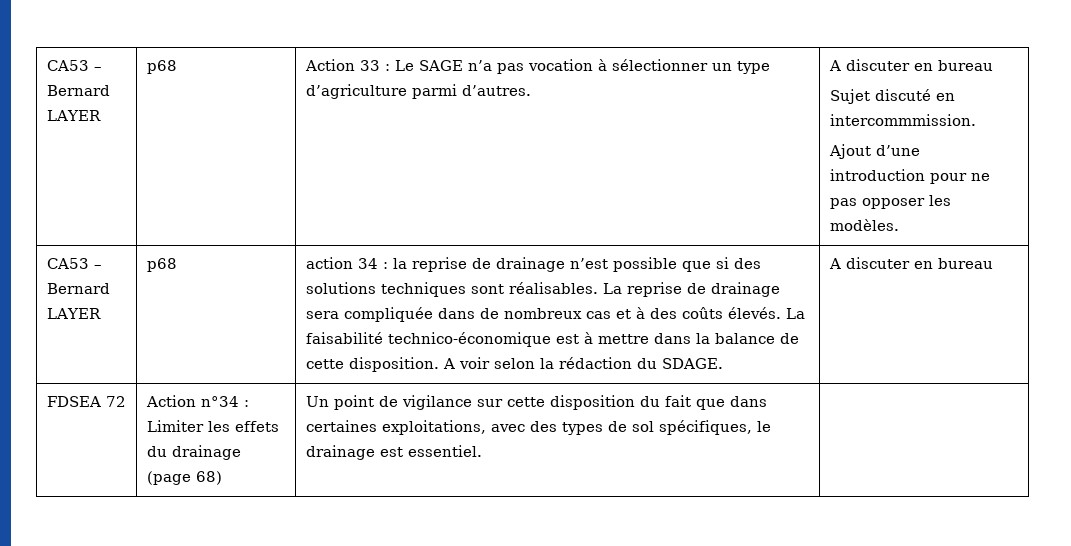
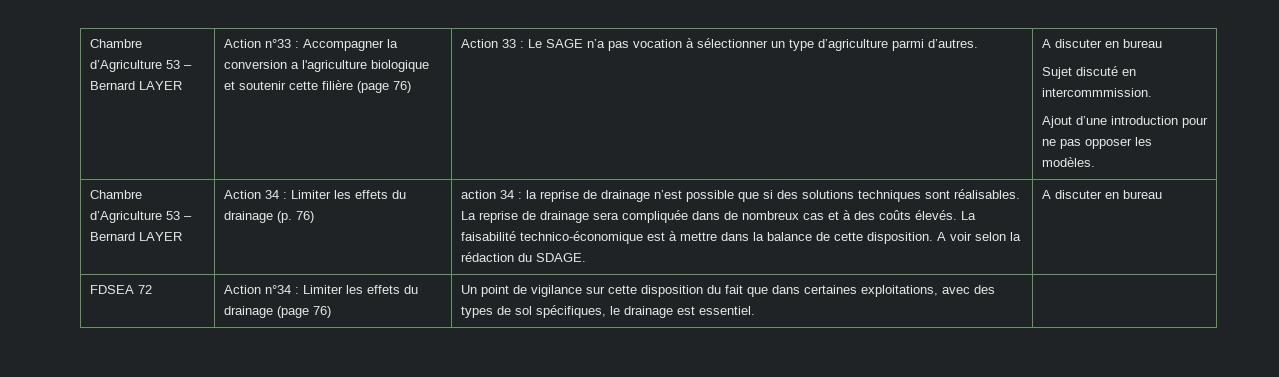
[46,60,102,71] [46,85,110,96] [46,110,101,121] [146,60,177,74] CA53 – Bernard LAYER | p68 -> [89,39,142,48] [89,60,192,72] [89,81,182,90] [223,39,398,51] [223,60,429,72] [223,80,411,93] Chambre d’Agriculture 53 – Bernard LAYER | Action n°33 : Accompagner la conversion a l'agriculture biologique et soutenir cette filière (page 76)
[46,258,102,269] [46,283,110,294] [46,308,101,319] [146,258,177,272] CA53 – Bernard LAYER | p68 -> [89,190,142,199] [89,211,192,223] [89,232,182,241] [223,190,406,199] [223,211,314,223] Chambre d’Agriculture 53 – Bernard LAYER | Action 34 : Limiter les effets du drainage (p. 76)
[195,471,222,485] 68) -> [312,306,331,318] 76)

